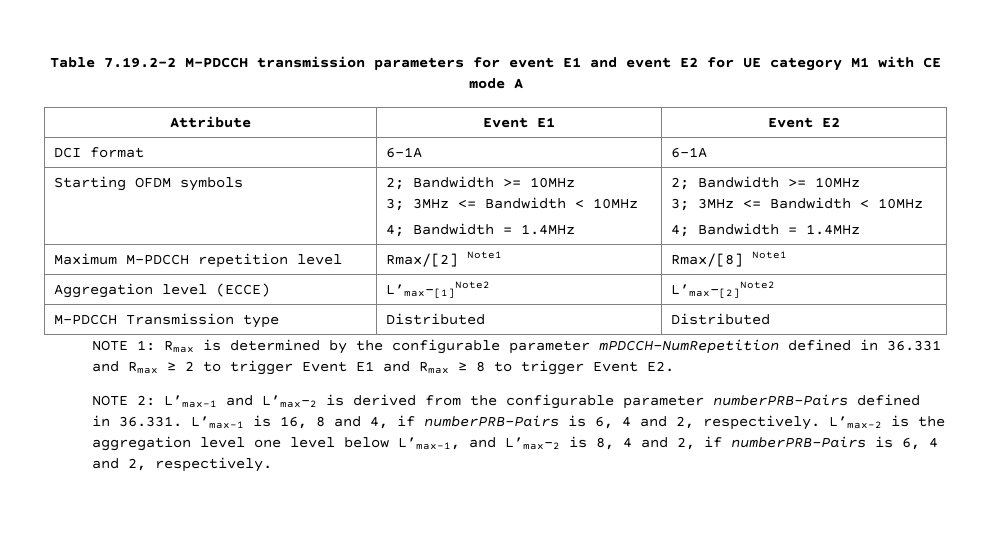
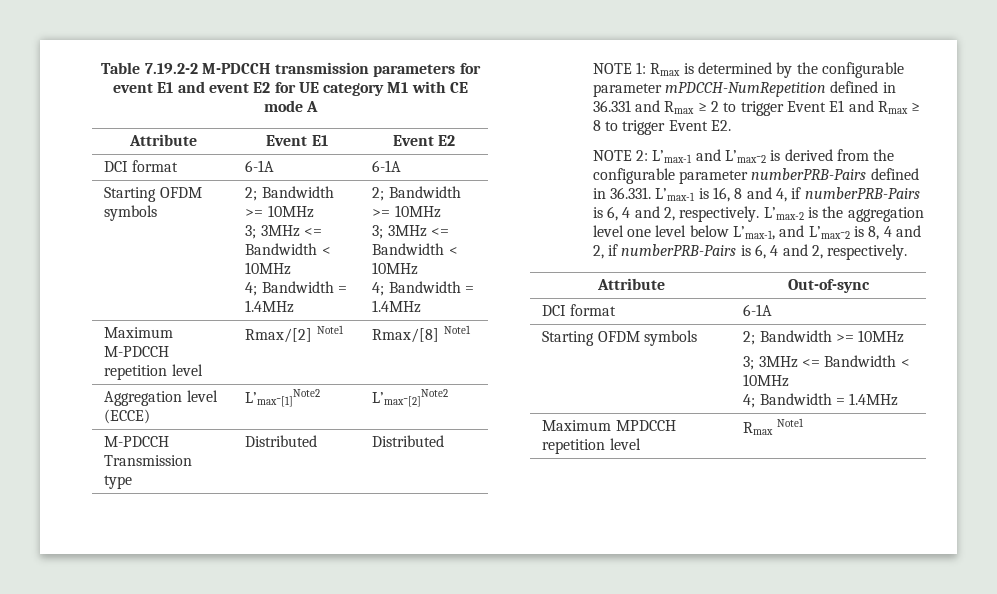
(273, 464) none -> [596,278,665,290] [788,279,870,293] [542,304,616,316] [743,304,773,316] [542,330,698,346] [743,330,905,345] [743,355,910,370] [743,374,790,387] [743,393,899,408] [542,420,676,431] [542,438,641,454] [743,418,804,435] // Attribute | Out-of-sync // DCI format | 6-1A // Starting OFDM symbols | 2; Bandwidth >= 10MHz // 3; 3MHz <= Bandwidth < 10MHz // 4; Bandwidth = 1.4MHz // Maximum MPDCCH repetition level | Rmax Note1

